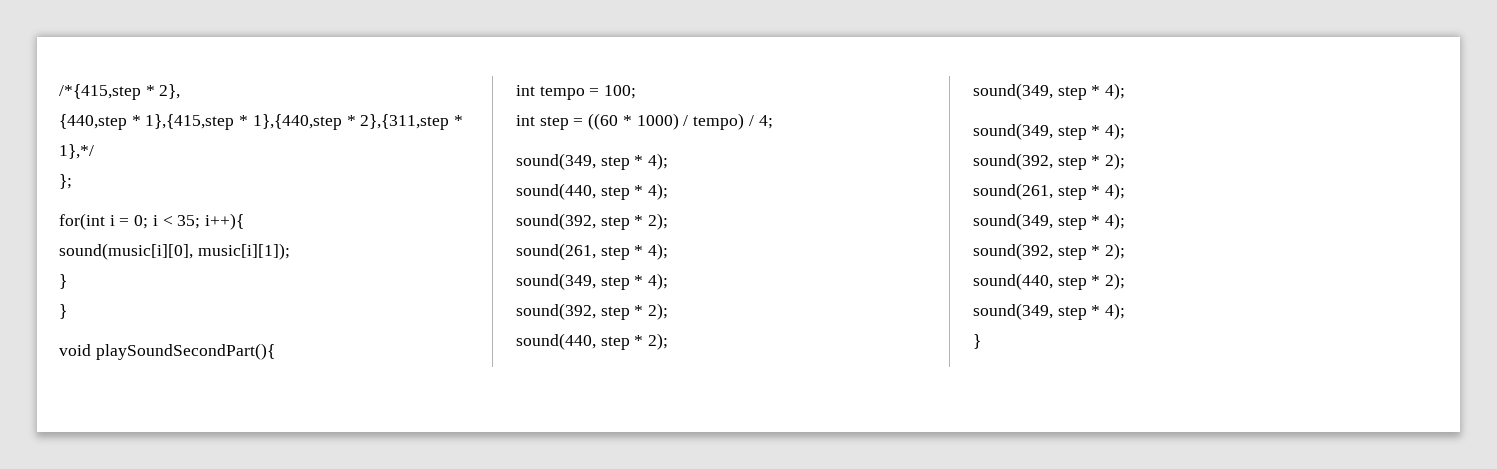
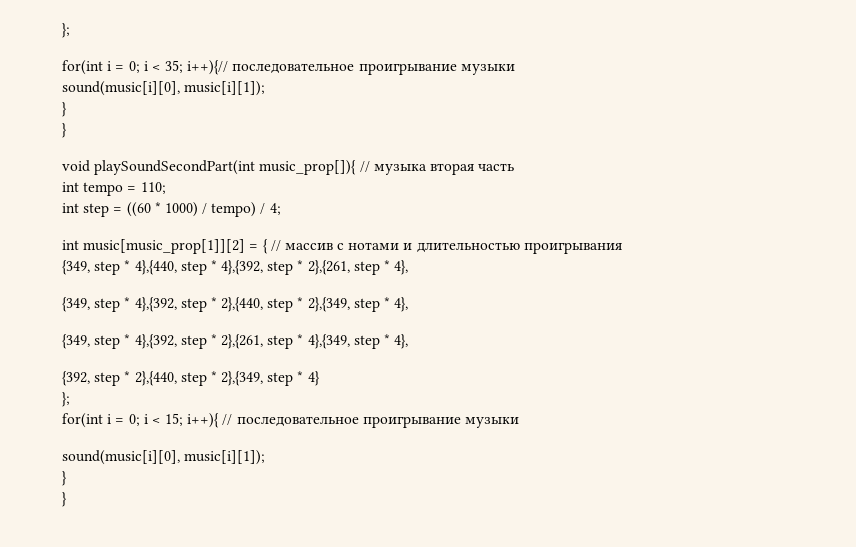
[59,84,181,100] [59,114,464,130] [59,144,94,159] /*{415,step * 2}, // {440,step * 1},{415,step * 1},{440,step * 2},{311,step * 1},*/ // -> (62, 30) none
[205,213,245,230] i++){ -> [187,60,515,75] i++){// последовательное проигрывание музыки
[95,343,275,360] playSoundSecondPart(){ -> [94,160,515,175] playSoundSecondPart(int music_prop[]){ // музыка вторая часть
[604,85,637,99] 100; -> [140,182,166,194] 110;
[516,153,669,170] [516,183,669,200] [516,213,669,230] [516,243,669,260] [516,273,669,290] [516,303,669,320] [516,333,669,350] [973,83,1126,100] [973,123,1126,140] [973,153,1126,170] [973,183,1126,200] [973,213,1126,230] [973,243,1126,260] [973,273,1126,290] [973,303,1126,320] [973,334,981,349] sound(349, step * 4); // sound(440, step * 4); // sound(392, step * 2); // sound(261, step * 4); // sound(349, step * 4); // sound(392, step * 2); // sound(440, step * 2); // sound(349, step * 4); // sound(349, step * 4); // sound(392, step * 2); // sound(261, step * 4); // sound(349, step * 4); // sound(392, step * 2); // sound(440, step * 2); // sound(349, step * 4); // } -> [62,239,622,254] [62,260,409,275] [62,297,409,312] [62,334,409,349] [62,371,320,386] [62,392,70,407] [62,413,520,428] [62,450,266,465] [62,471,67,486] [62,492,67,507] int music[music_prop[1]][2] = { // массив с нотами и длительностью проигрывания // {349, step * 4},{440, step * 4},{392, step * 2},{261, step * 4}, // {349, step * 4},{392, step * 2},{440, step * 2},{349, step * 4}, // {349, step * 4},{392, step * 2},{261, step * 4},{349, step * 4}, // {392, step * 2},{440, step * 2},{349, step * 4} // }; // for(int i = 0; i < 15; i++){ // последовательное проигрывание музыки // sound(music[i][0], music[i][1]); // } // }

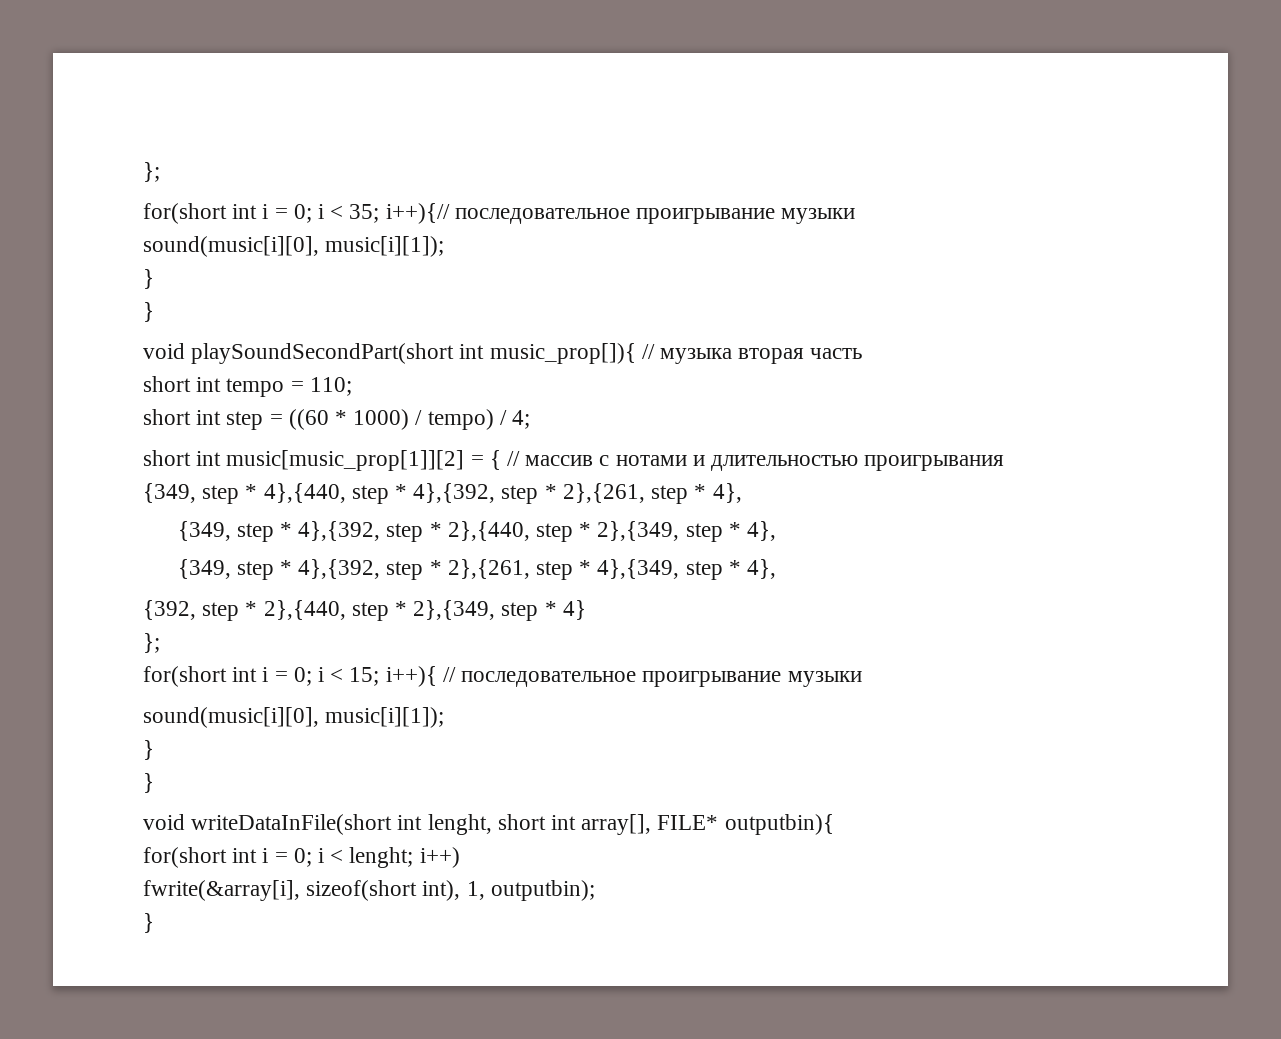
[62,23,70,38] [62,60,103,75] }; // for(int -> [143,162,160,182] [143,203,258,224] }; // for(short int
[94,160,256,175] playSoundSecondPart(int -> [191,343,485,364] playSoundSecondPart(short int
(515, 167) none -> [143,376,191,392] short
(166, 188) none -> [143,409,191,425] short
(281, 209) none -> [143,450,191,466] short
[62,413,103,428] for(int -> [143,666,258,687] for(short int
(67, 499) none -> [143,814,834,835] [143,847,460,868] [143,880,595,901] [143,913,154,933] // void writeDataInFile(short int lenght, short int array[], FILE* outputbin){ // for(short int i = 0; i < lenght; i++) // fwrite(&array[i], sizeof(short int), 1, outputbin); // }

